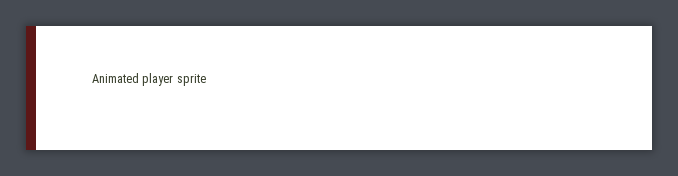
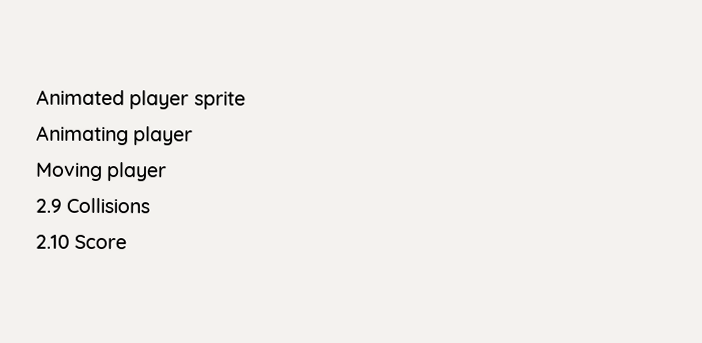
(206, 80) none -> [36,125,194,146] [35,162,168,182] [35,197,151,214] [35,234,128,250] // Animating player // Moving player // 2.9 Collisions // 2.10 Score

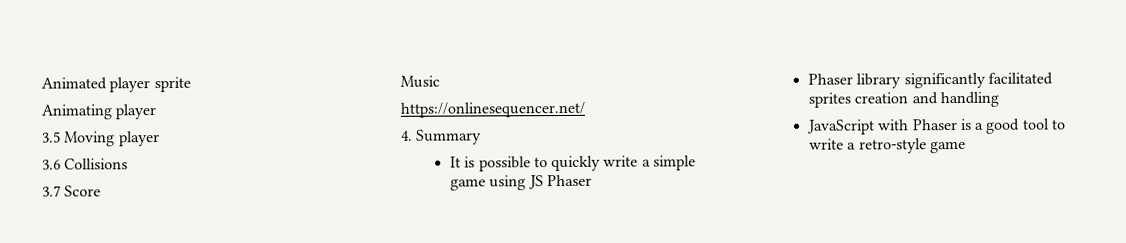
(194, 136) none -> [42,131,61,143] 3.5
[35,198,62,213] 2.9 -> [42,159,61,170] 3.6
[35,234,70,249] 2.10 -> [42,185,61,197] 3.7
(128, 242) none -> [400,75,440,88] [400,101,585,118] [401,129,483,145] [449,155,697,172] [449,174,592,191] [807,72,1053,89] [807,91,999,108] [805,118,1067,135] [808,138,966,154] // Music // https://onlinesequencer.net/ // 4. Summary // It is possible to quickly write a simple game using JS Phaser // Phaser library significantly facilitated sprites creation and handling // JavaScript with Phaser is a good tool to write a retro-style game

